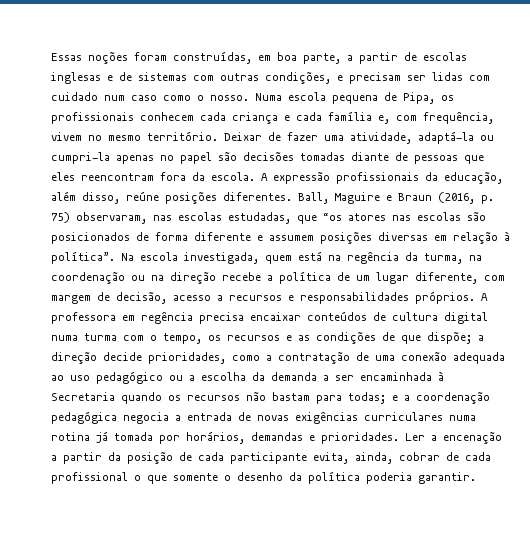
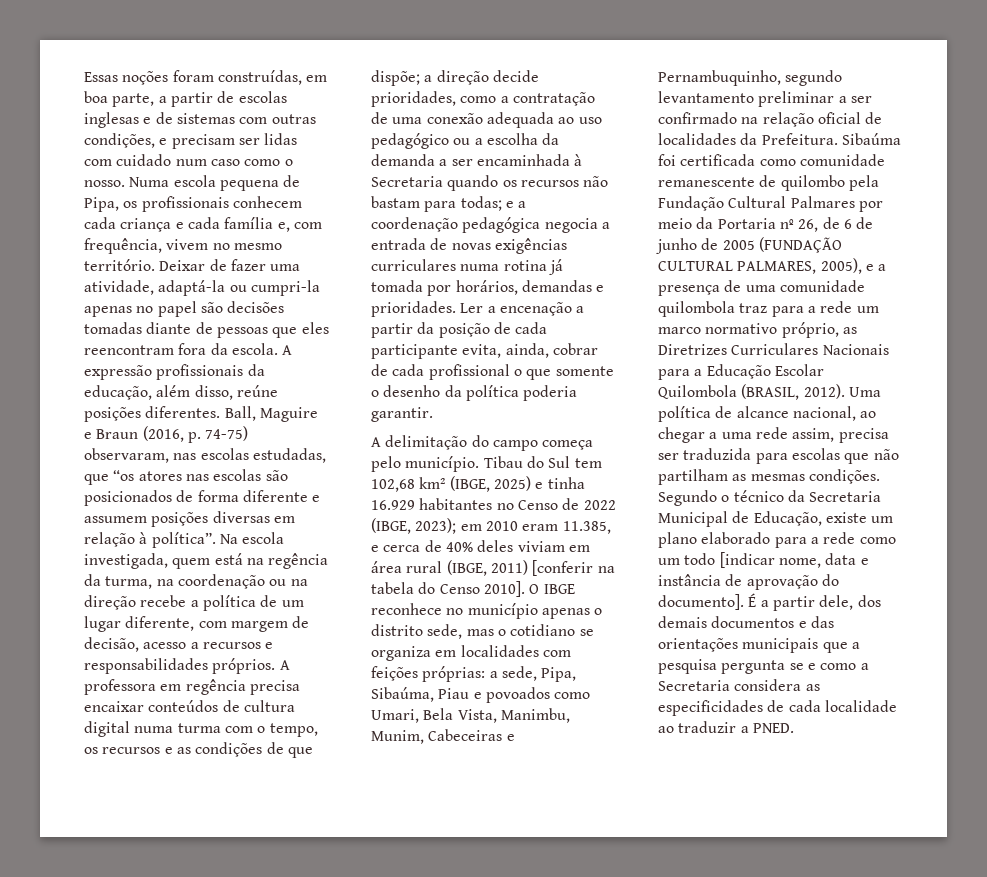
[51,212,70,223] 75) -> [205,426,249,441] 74-75)
(476, 478) none -> [371,435,594,451] [371,456,602,472] [371,476,585,492] [371,498,616,510] [371,518,611,534] [371,540,590,552] [371,560,615,576] [371,581,575,597] [371,603,603,619] [371,624,594,639] [371,645,571,661] [371,666,577,682] [371,687,591,703] [371,708,570,723] [371,729,515,744] [658,70,843,86] [658,91,872,107] [658,112,883,127] [658,133,901,145] [658,154,885,166] [658,175,879,191] [658,196,883,212] [658,217,874,232] [656,237,842,254] [658,258,887,274] [658,280,865,296] [658,301,879,317] [658,322,857,338] [658,343,889,355] [658,364,824,380] [658,384,881,400] [658,406,877,422] [658,427,889,443] [658,448,899,464] [658,469,880,485] [658,490,882,506] [658,511,894,527] [658,532,896,548] [658,552,869,568] [658,574,839,590] [658,593,881,611] [658,616,834,628] [658,638,860,653] [658,659,869,674] [658,679,820,691] [658,700,897,716] [658,721,794,733] // A delimitação do campo começa pelo município. Tibau do Sul tem 102,68 km² (IBGE, 2025) e tinha 16.929 habitantes no Censo de 2022 (IBGE, 2023); em 2010 eram 11.385, e cerca de 40% deles viviam em área rural (IBGE, 2011) [conferir na tabela do Censo 2010]. O IBGE reconhece no município apenas o distrito sede, mas o cotidiano se organiza em localidades com feições próprias: a sede, Pipa, Sibaúma, Piau e povoados como Umari, Bela Vista, Manimbu, Munim, Cabeceiras e Pernambuquinho, segundo levantamento preliminar a ser confirmado na relação oficial de localidades da Prefeitura. Sibaúma foi certificada como comunidade remanescente de quilombo pela Fundação Cultural Palmares por meio da Portaria nº 26, de 6 de junho de 2005 (FUNDAÇÃO CULTURAL PALMARES, 2005), e a presença de uma comunidade quilombola traz para a rede um marco normativo próprio, as Diretrizes Curriculares Nacionais para a Educação Escolar Quilombola (BRASIL, 2012). Uma política de alcance nacional, ao chegar a uma rede assim, precisa ser traduzida para escolas que não partilham as mesmas condições. Segundo o técnico da Secretaria Municipal de Educação, existe um plano elaborado para a rede como um todo [indicar nome, data e instância de aprovação do documento]. É a partir dele, dos demais documentos e das orientações municipais que a pesquisa pergunta se e como a Secretaria considera as especificidades de cada localidade ao traduzir a PNED.

